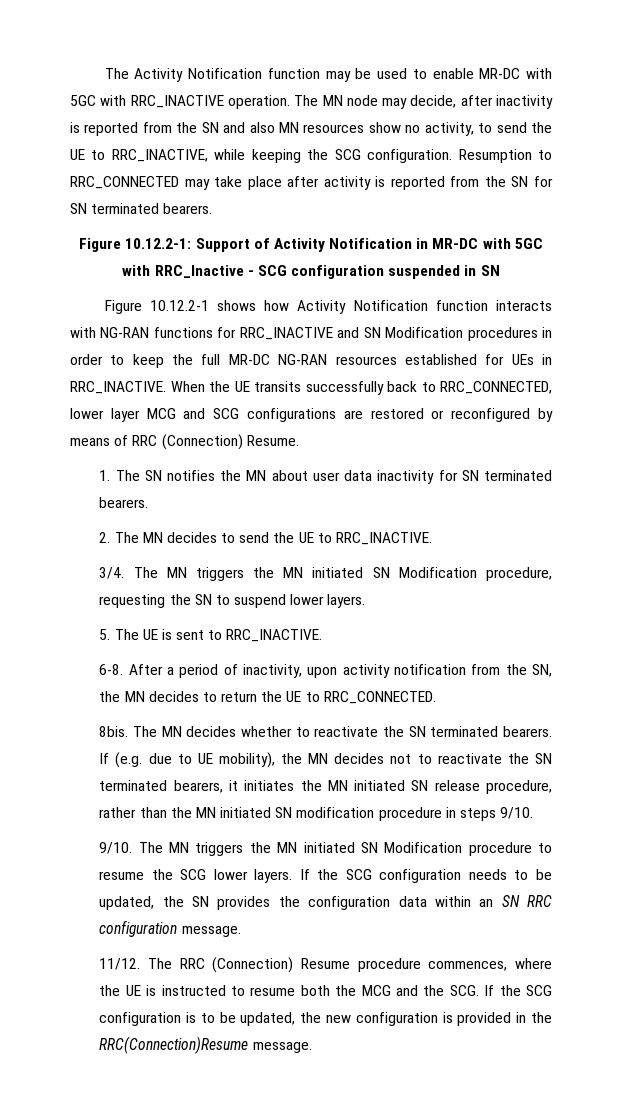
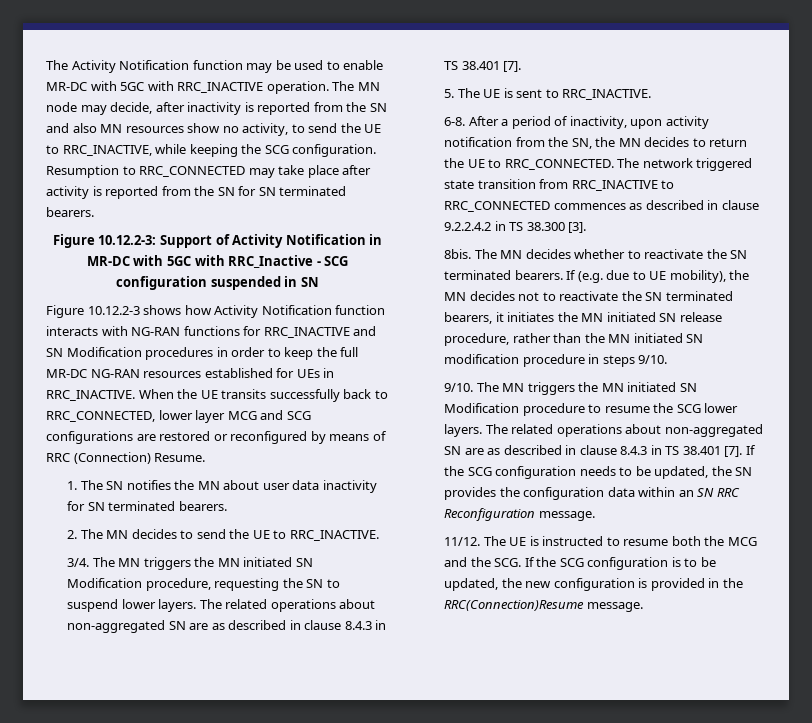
[125,238,192,249] 10.12.2-1: -> [98,235,157,245] 10.12.2-3:
[149,300,209,311] 10.12.2-1 -> [87,306,140,315] 10.12.2-3
(366, 601) none -> [199,599,376,612] [67,620,387,633] [444,61,522,72] The related operations about non-aggregated SN are as described in clause 8.4.3 in TS 38.401 [7].
(436, 697) none -> [617,158,753,171] [444,179,675,191] [444,200,759,212] [444,221,587,233] The network triggered state transition from RRC_INACTIVE to RRC_CONNECTED commences as described in clause 9.2.2.4.2 in TS 38.300 [3].
(293, 876) none -> [485,424,763,437] [444,445,743,457] The related operations about non-aggregated SN are as described in clause 8.4.3 in TS 38.401 [7].
[99,920,178,937] configuration -> [444,508,536,521] Reconfiguration
[179,957,552,973] [99,985,121,996] RRC (Connection) Resume procedure commences, where the -> (506, 541) none

